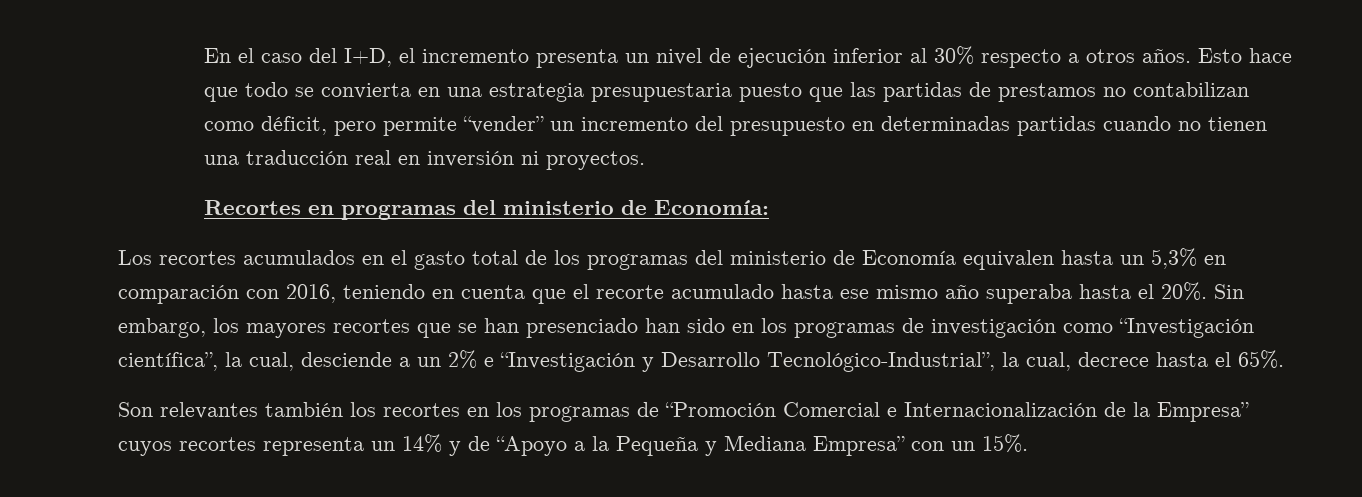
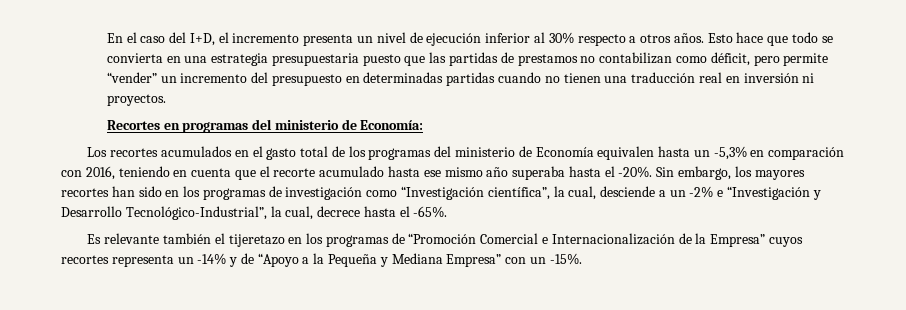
[1151,248,1197,269] 5,3% -> [713,146,747,160] -5,3%
[1161,282,1207,301] 20%. -> [618,166,653,178] -20%.
[417,318,638,338] que se han presenciado -> (109, 192) none
[448,350,477,369] 2% -> [689,186,714,198] -2%
[1238,350,1284,369] [118,402,460,419] 65%. // Son relevantes también los recortes -> [413,206,448,218] [87,233,285,247] -65%. // Es relevante también el tijeretazo
[402,434,442,453] 14% -> [197,253,227,265] -14%
[982,434,1028,453] 15%. -> [549,253,582,265] -15%.

